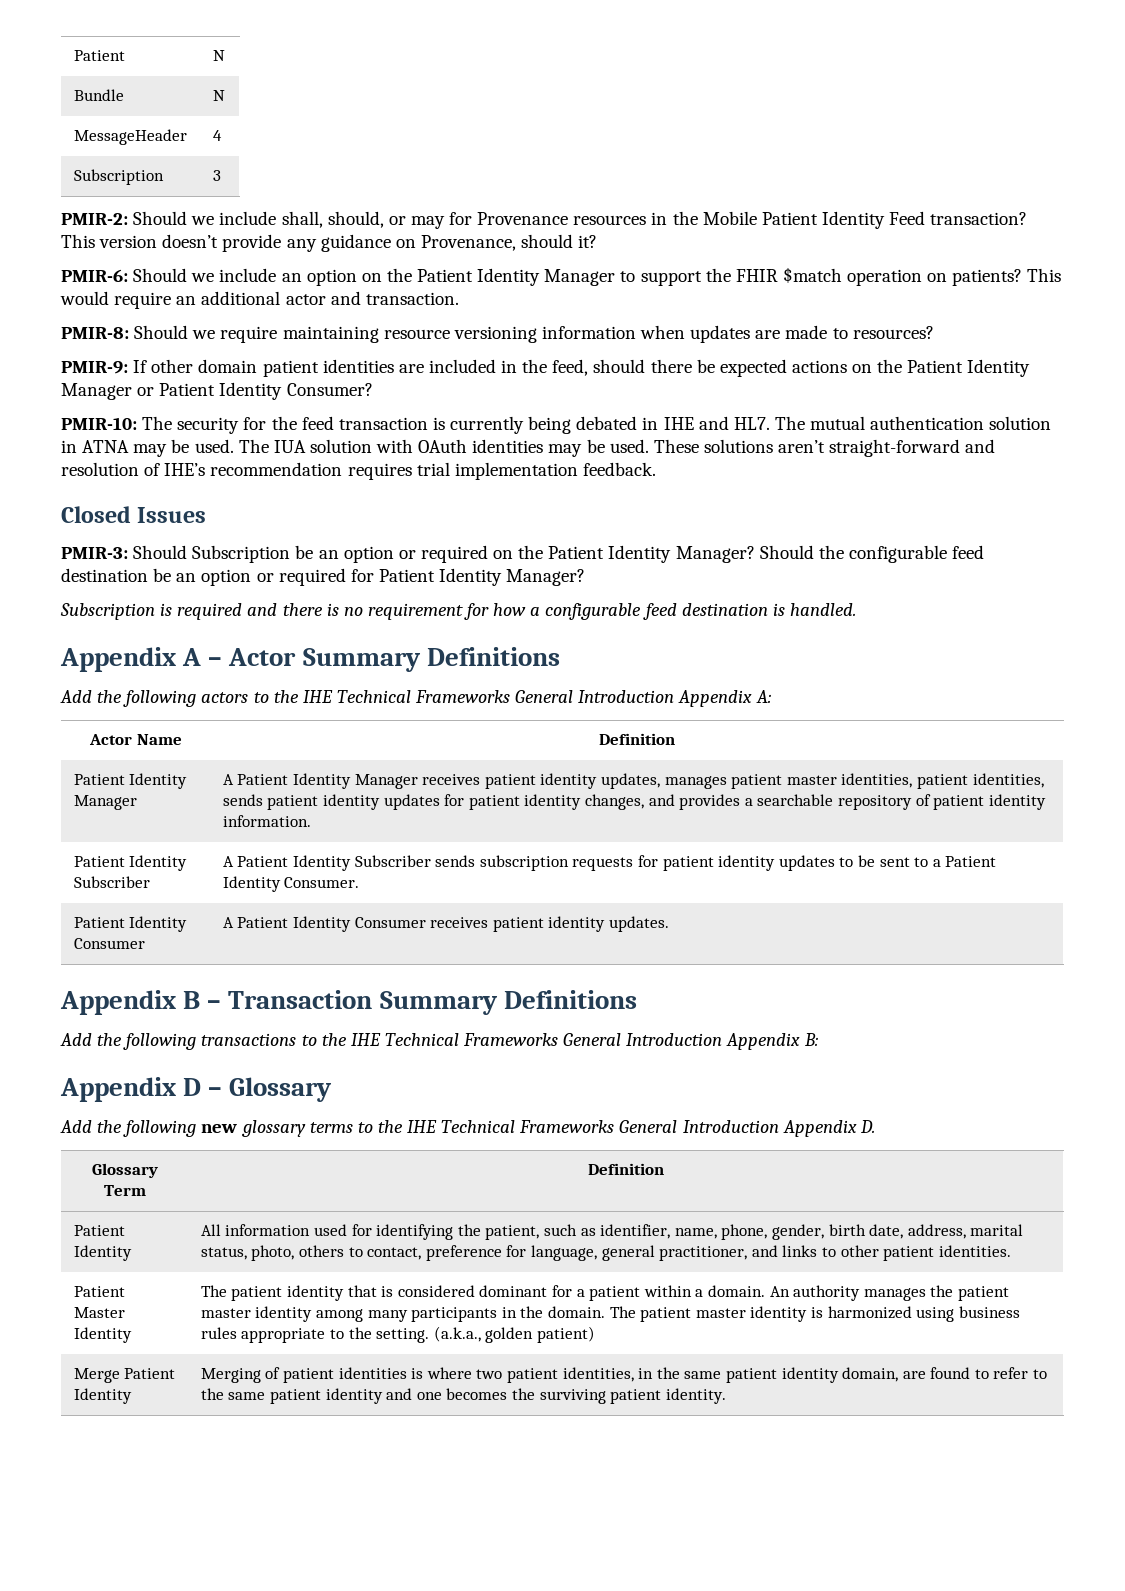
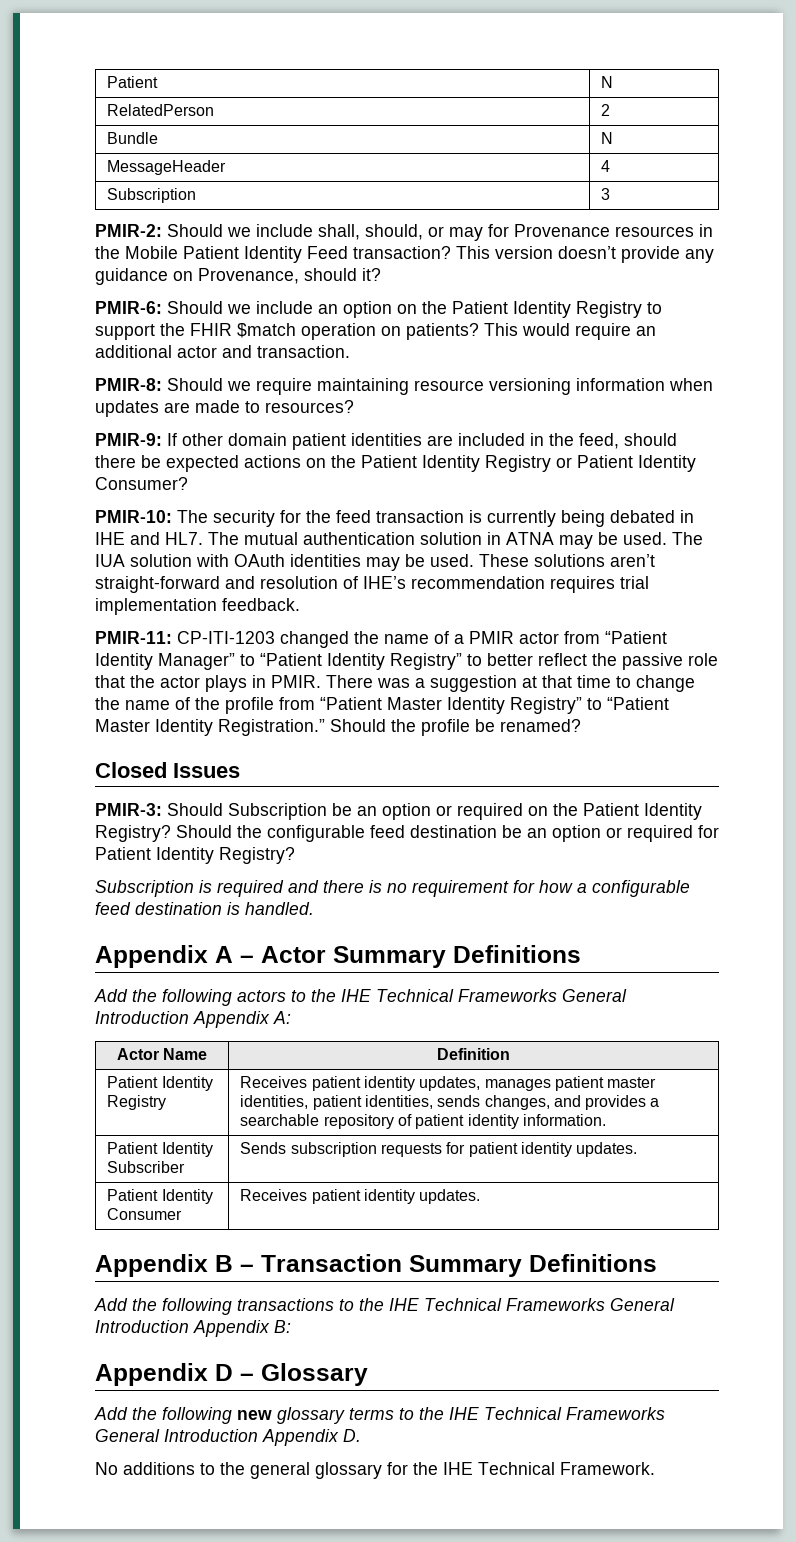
(225, 55) none -> [107,104,215,116] [601,104,611,116] // RelatedPerson | 2
[544,269,616,286] Manager -> [576,301,642,318] Registry
[61,383,132,400] Manager -> [485,455,551,472] Registry
(656, 469) none -> [95,631,667,648] [95,653,718,670] [95,675,695,692] [95,697,669,714] [95,719,581,736] // PMIR-11: CP-ITI-1203 changed the name of a PMIR actor from “Patient Identity Manager” to “Patient Identity Registry” to better reflect the passive role that the actor plays in PMIR. There was a suggestion at that time to change the name of the profile from “Patient Master Identity Registry” to “Patient Master Identity Registration.” Should the profile be renamed?
[675,546,755,563] Manager? -> [95,825,171,842] Registry?
[506,569,586,586] Manager? -> [219,847,295,864] Registry?
[73,795,137,810] [222,773,481,789] Manager | A Patient Identity Manager receives -> [107,1095,167,1110] [240,1076,308,1088] Registry | Receives
[267,794,582,810] patient identity updates for patient identity -> (481, 1101) none
[222,855,476,871] A Patient Identity Subscriber sends -> [240,1142,287,1154] Sends
[778,855,997,871] [222,876,360,892] [73,916,188,932] [73,938,145,949] [222,916,489,932] updates to be sent to a Patient Identity Consumer. // Patient Identity Consumer | A Patient Identity Consumer receives -> [576,1142,638,1157] [107,1189,213,1204] [107,1208,183,1220] [240,1189,308,1201] updates. // Patient Identity Consumer | Receives
[92,1163,158,1178] [104,1185,146,1196] [588,1163,664,1175] [73,1225,125,1236] [73,1245,132,1261] [200,1224,1024,1240] [200,1245,1011,1261] [73,1286,125,1297] [73,1307,125,1318] [73,1327,132,1343] [200,1285,1009,1301] [200,1306,1020,1322] [200,1326,595,1343] [73,1368,176,1383] [73,1388,132,1404] [200,1367,1048,1383] [200,1388,726,1404] // Glossary Term | Definition // Patient Identity | All information used for identifying the patient, such as identifier, name, phone, gender, birth date, address, marital status, photo, others to contact, preference for language, general practitioner, and links to other patient identities. // Patient Master Identity | The patient identity that is considered dominant for a patient within a domain. An authority manages the patient master identity among many participants in the domain. The patient master identity is harmonized using business rules appropriate to the setting. (a.k.a., golden patient) // Merge Patient Identity | Merging of patient identities is where two patient identities, in the same patient identity domain, are found to refer to the same patient identity and one becomes the surviving patient identity. -> [95,1462,655,1479] // No additions to the general glossary for the IHE Technical Framework.

